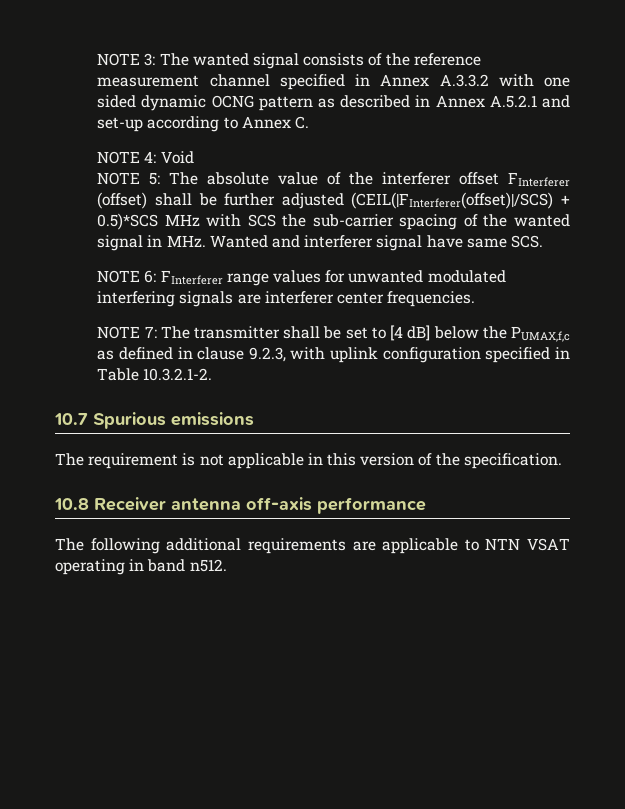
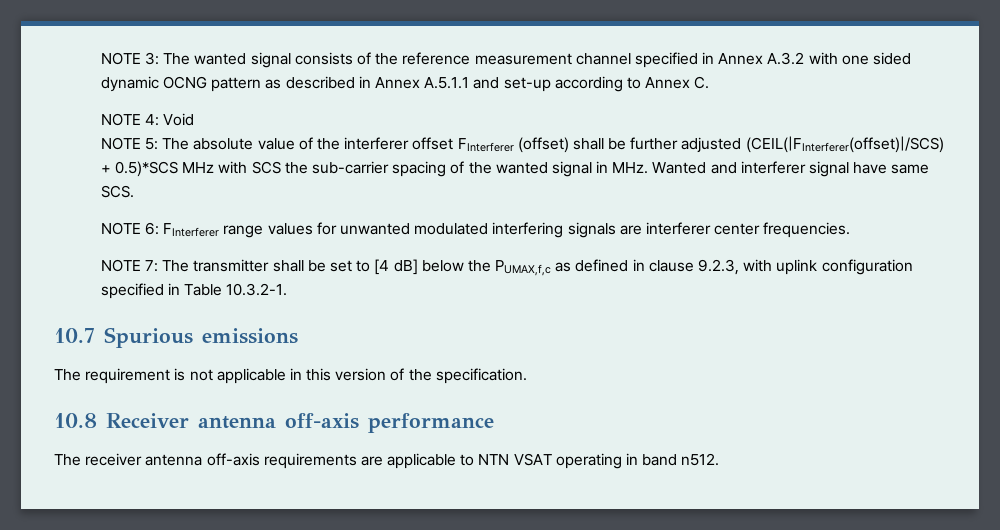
[439,74,489,87] A.3.3.2 -> [767,52,805,65] A.3.2
[489,95,537,108] A.5.2.1 -> [424,77,470,89] A.5.1.1
[143,368,213,381] 10.3.2.1-2. -> [226,283,288,296] 10.3.2-1.
[90,538,242,554] following additional -> [85,453,260,466] receiver antenna off-axis

